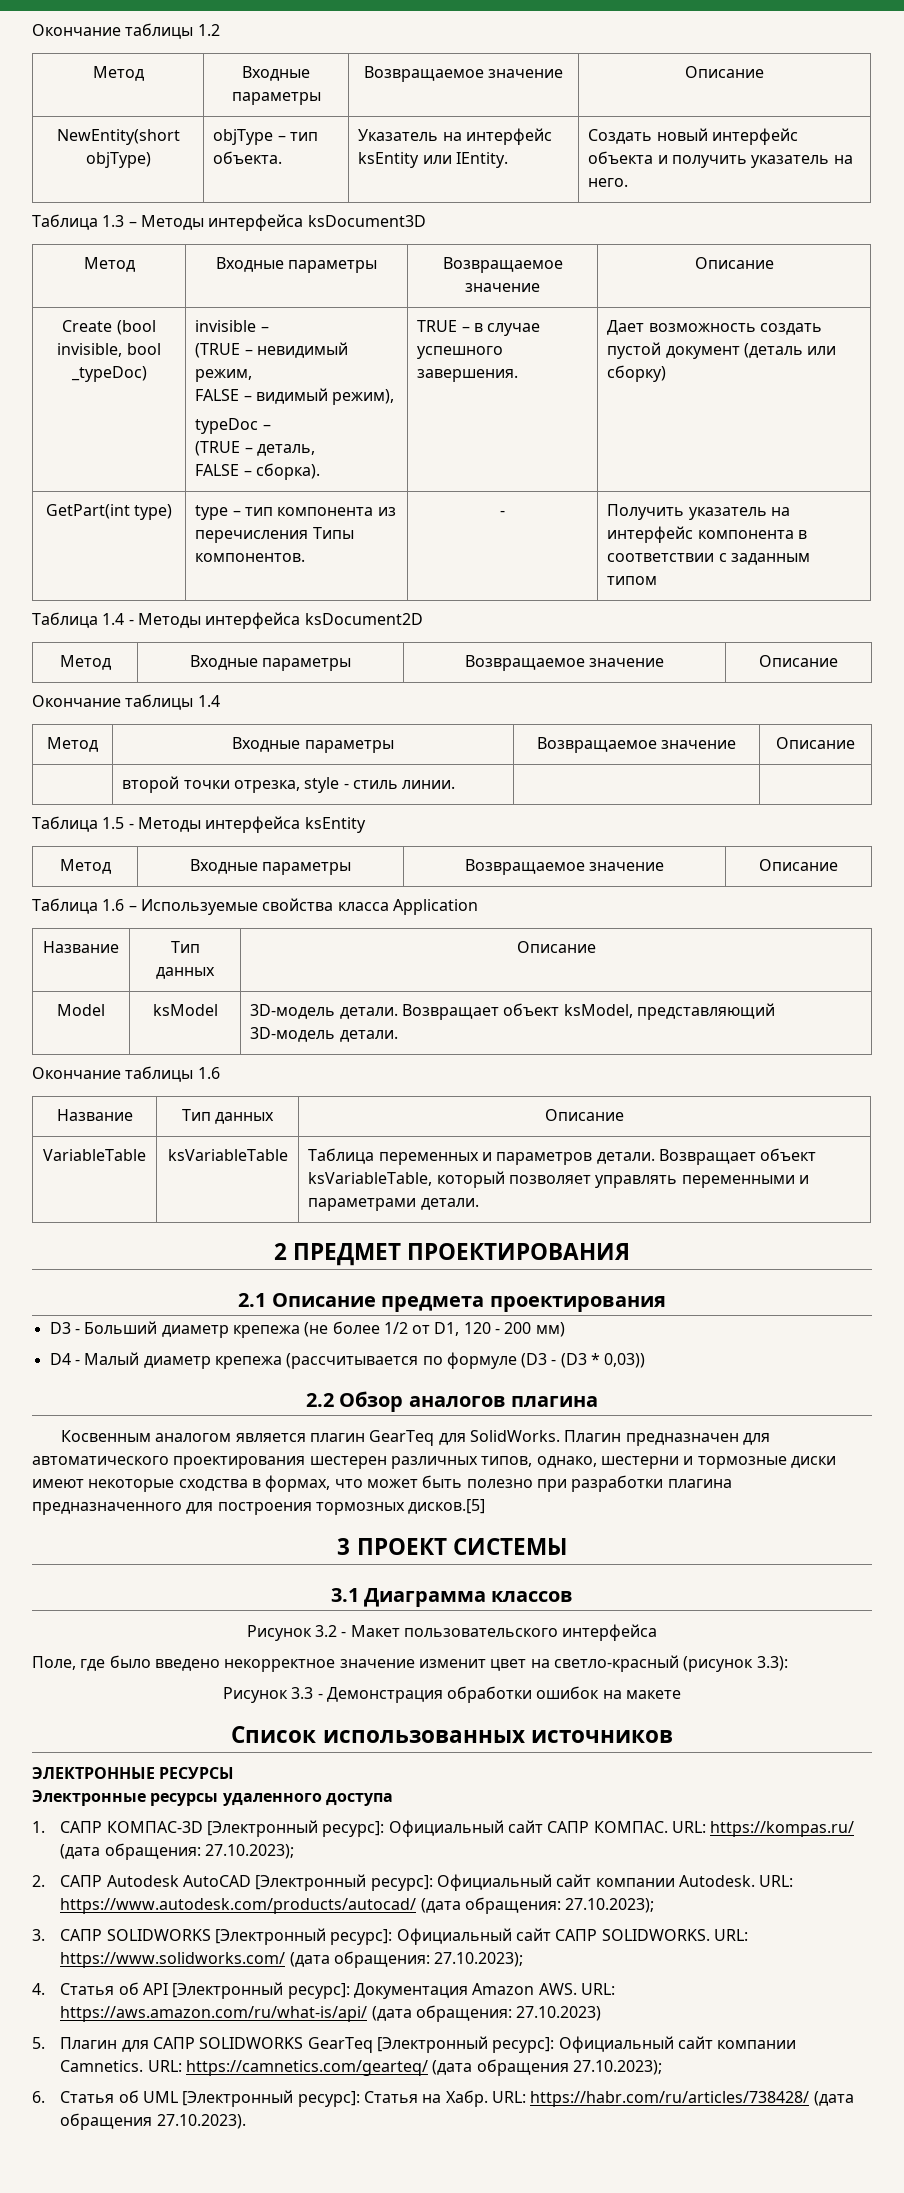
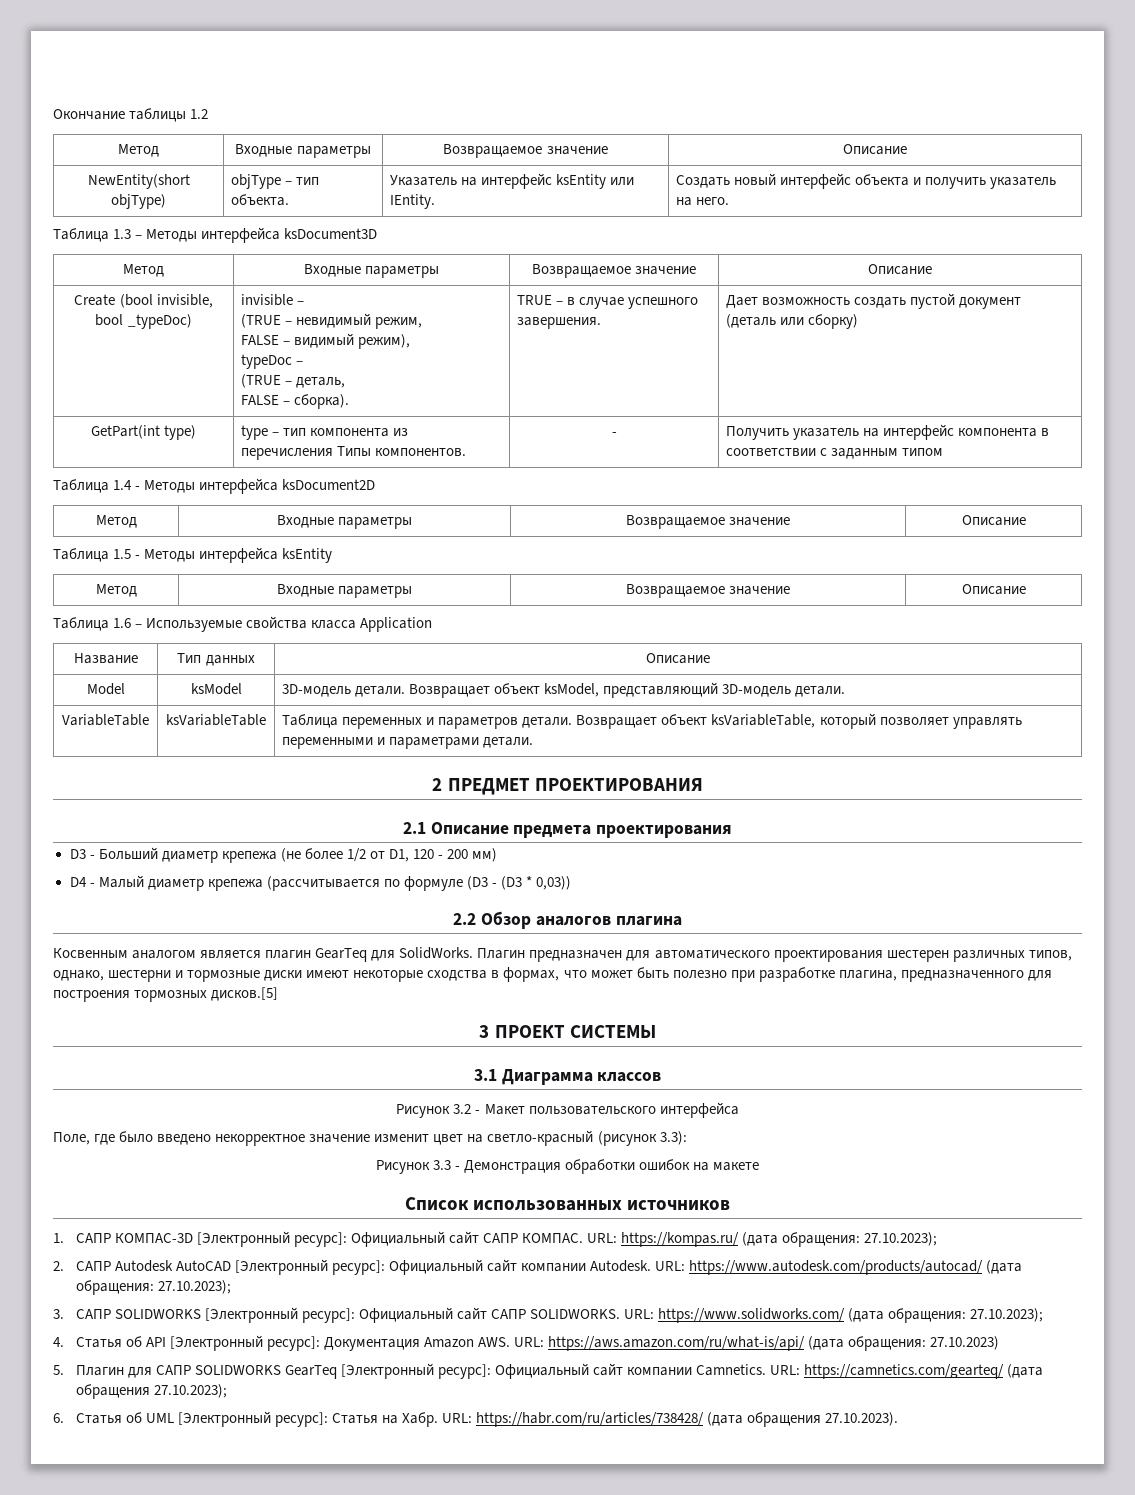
[32,694,220,710] [47,737,98,752] [232,737,394,753] [536,737,737,753] [776,737,855,749] [122,776,456,793] // Окончание таблицы 1.4 // Метод | Входные параметры | Возвращаемое значение | Описание // | второй точки отрезка, style - стиль линии. | | -> (1026, 520) none
[32,1066,220,1082] [56,1109,133,1121] [181,1109,275,1124] [545,1109,624,1121] // Окончание таблицы 1.6 // Название | Тип данных | Описание -> (846, 691) none
[571,1475,732,1492] разработки плагина -> [758,967,897,982] разработке плагина,
[32,1767,235,1779] [32,1790,393,1806] // ЭЛЕКТРОННЫЕ РЕСУРСЫ // Электронные ресурсы удаленного доступа -> (731, 1205) none

